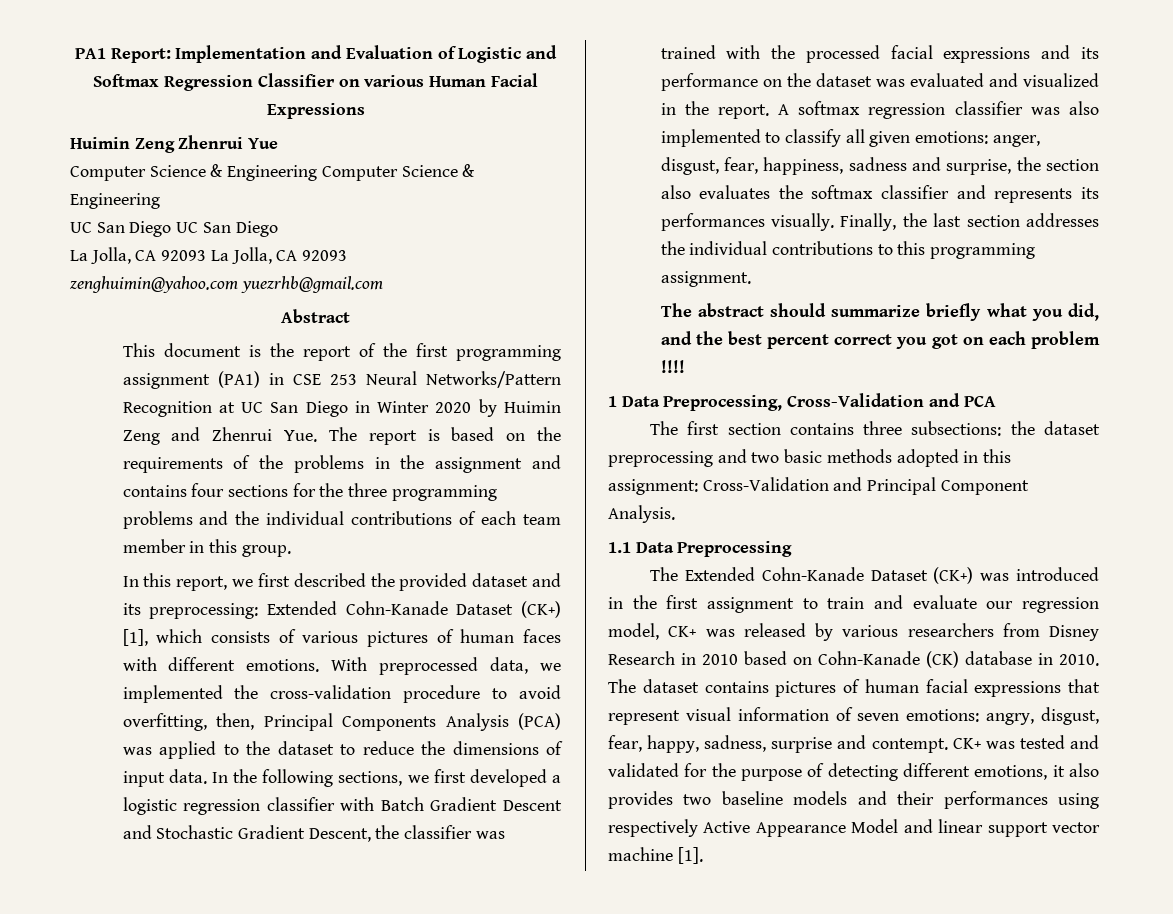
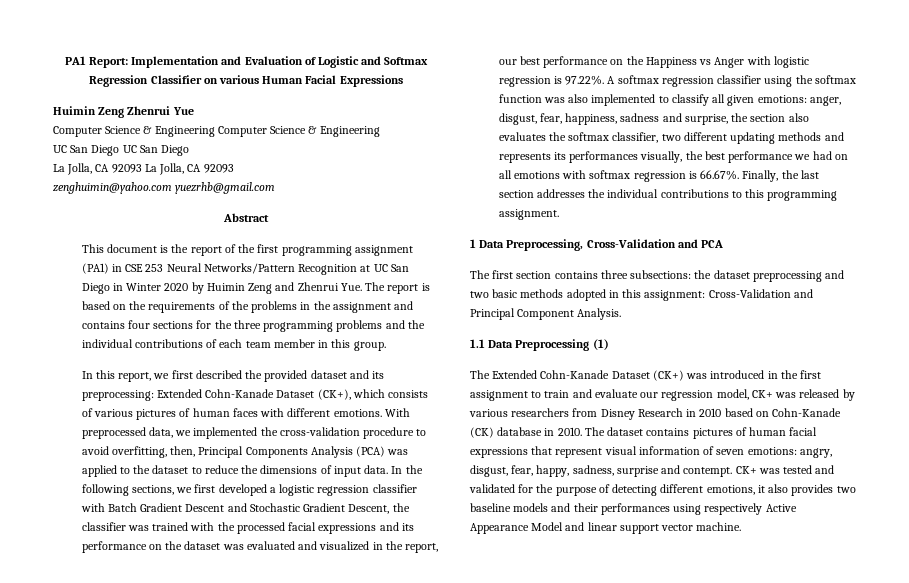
[521,601,561,618] [122,629,148,646] (CK+) [1], -> [317,389,351,400] (CK+),
[717,101,1023,119] report. A softmax regression classifier -> [405,543,439,553] [498,56,809,68] [498,75,856,87] [498,94,542,103] report, our best performance on the Happiness vs Anger with logistic regression is 97.22%. A softmax regression classifier using the softmax function
[881,185,1099,203] [660,213,834,231] classifier and represents its performances visually. -> [612,132,844,144] [498,151,848,163] [498,170,740,182] classifier, two different updating methods and represents its performances visually, the best performance we had on all emotions with softmax regression is 66.67%.
[660,303,1099,321] [660,331,1100,349] [660,360,685,373] // The abstract should summarize briefly what you did, and the best percent correct you got on each problem !!!! -> (559, 214) none
(793, 549) none -> [592,339,609,350] (1)
[608,847,703,864] machine [1]. -> [696,522,742,531] machine.

